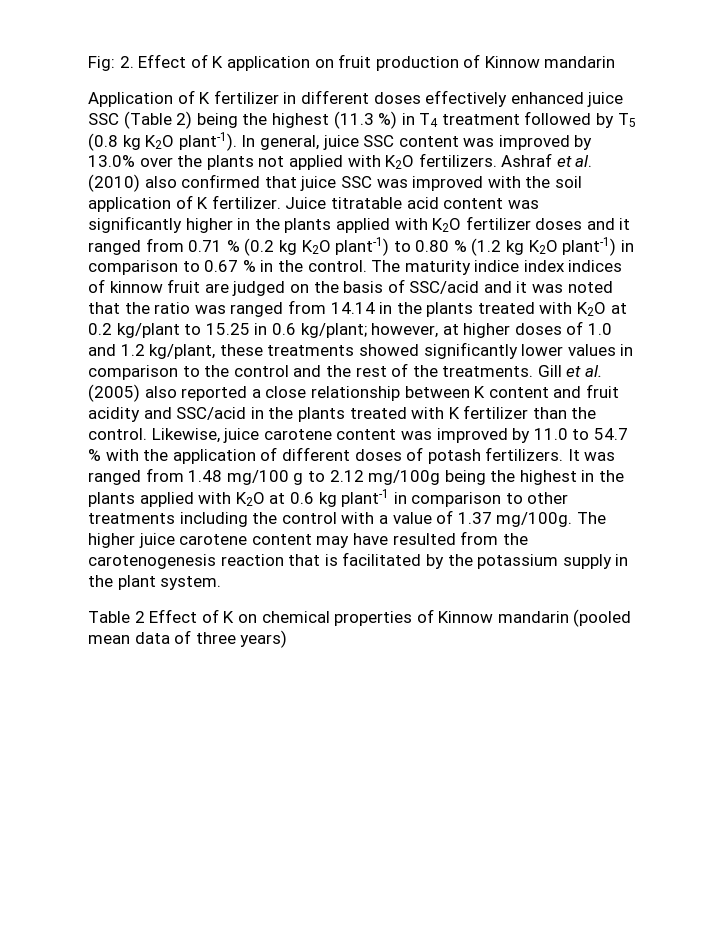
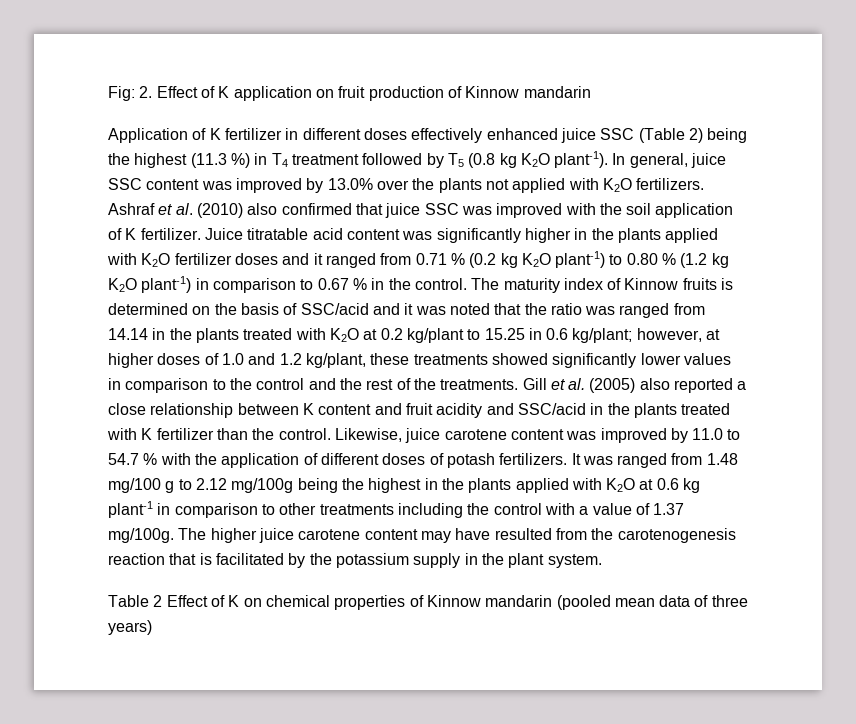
[474,260,623,272] [88,279,286,296] indice index indices of kinnow fruit are judged -> [563,278,734,290] [108,303,188,315] index of Kinnow fruits is determined

